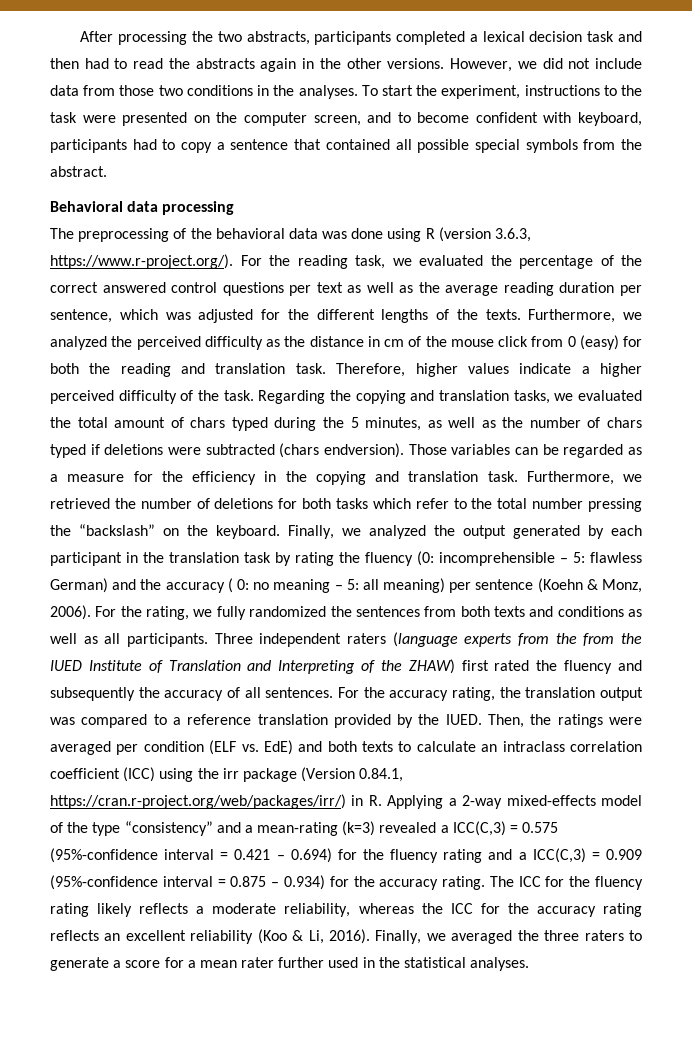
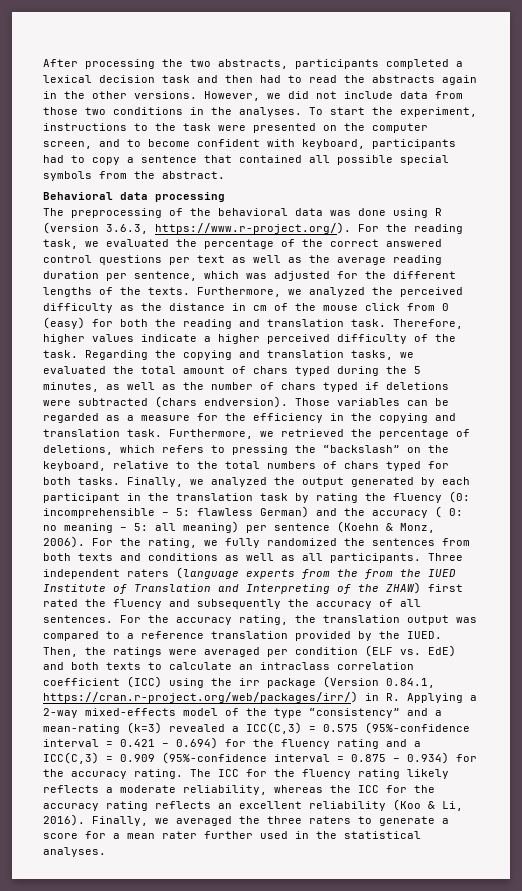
[140,498,584,509] number of deletions for both tasks which refer to the total number -> [379,429,470,439] [43,445,225,455] percentage of deletions, which refers to
[216,525,280,539] keyboard. -> [43,461,449,471] [43,477,120,485] keyboard, relative to the total numbers of chars typed for both tasks.

